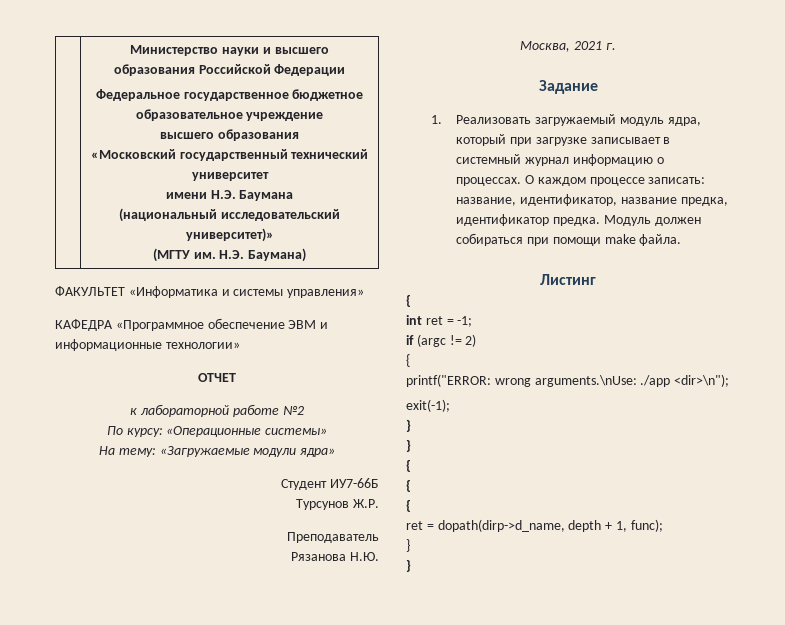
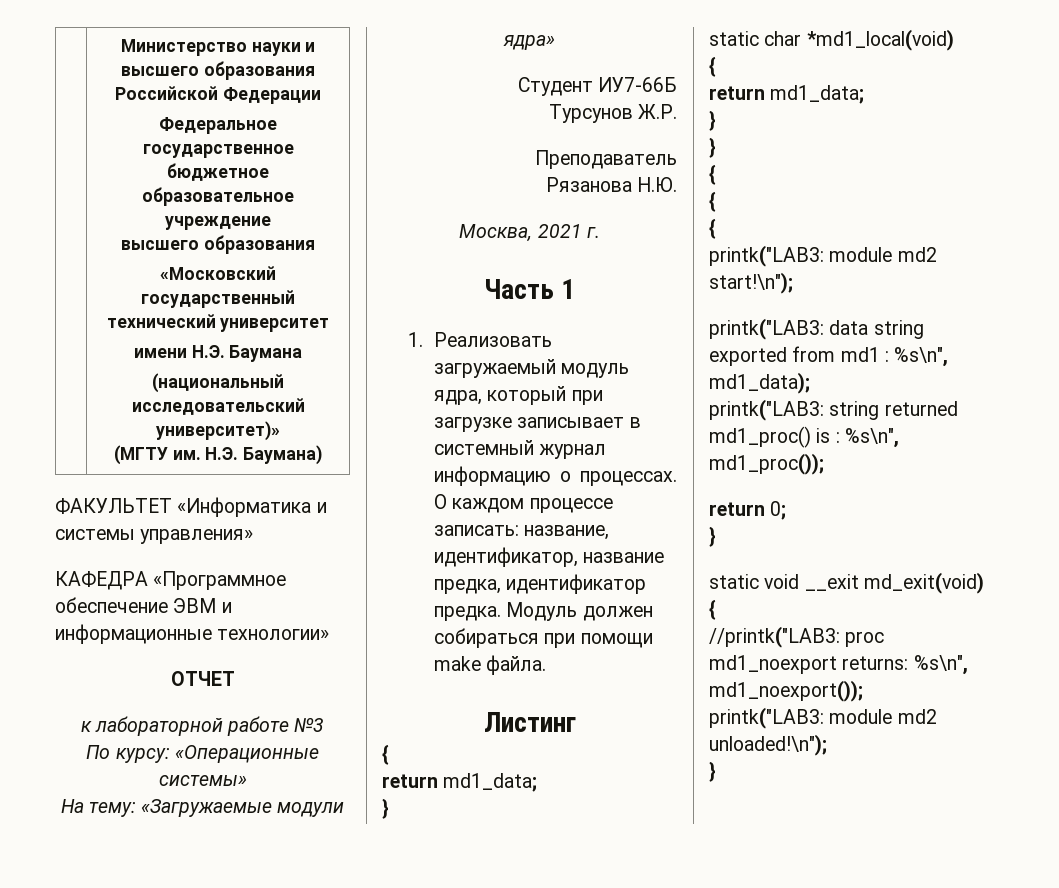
[282,406,304,415] №2 -> [294,717,325,732] №3
[538,80,598,94] Задание -> [483,279,576,299] Часть 1
[406,315,473,327] [406,334,477,347] [406,354,410,367] [406,374,730,387] [406,399,450,412] int ret = -1; // if (argc != 2) // { // printf("ERROR: wrong arguments.\nUse: ./app <dir>\n"); // exit(-1); -> [382,773,538,792] [382,798,389,819] [709,29,954,51] [709,56,716,77] [709,85,865,104] return md1_data; // } // static char *md1_local(void) // { // return md1_data;
[406,519,663,532] [406,539,410,552] ret = dopath(dirp->d_name, depth + 1, func); // } -> [709,245,937,267] [709,272,793,294] [709,318,924,340] [709,346,949,367] [709,372,810,394] [709,399,958,421] [709,426,899,448] [709,453,824,475] [709,501,787,520] [709,526,716,547] [709,572,984,594] [709,599,716,620] [709,626,885,648] [709,655,968,675] [709,680,863,702] [709,707,937,729] [709,734,827,756] printk("LAB3: module md2 start!\n"); // printk("LAB3: data string exported from md1 : %s\n", md1_data); // printk("LAB3: string returned md1_proc() is : %s\n", md1_proc()); // return 0; // } // static void __exit md_exit(void) // { // //printk("LAB3: proc md1_noexport returns: %s\n", md1_noexport()); // printk("LAB3: module md2 unloaded!\n");

